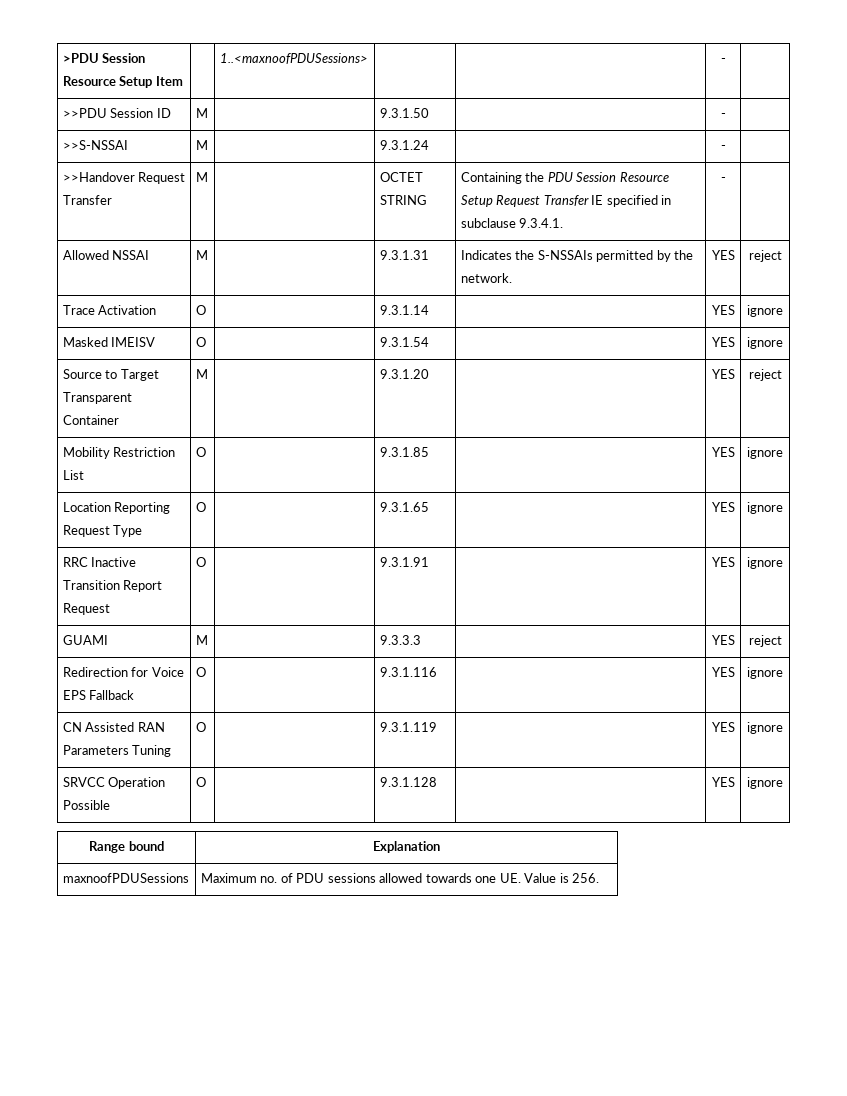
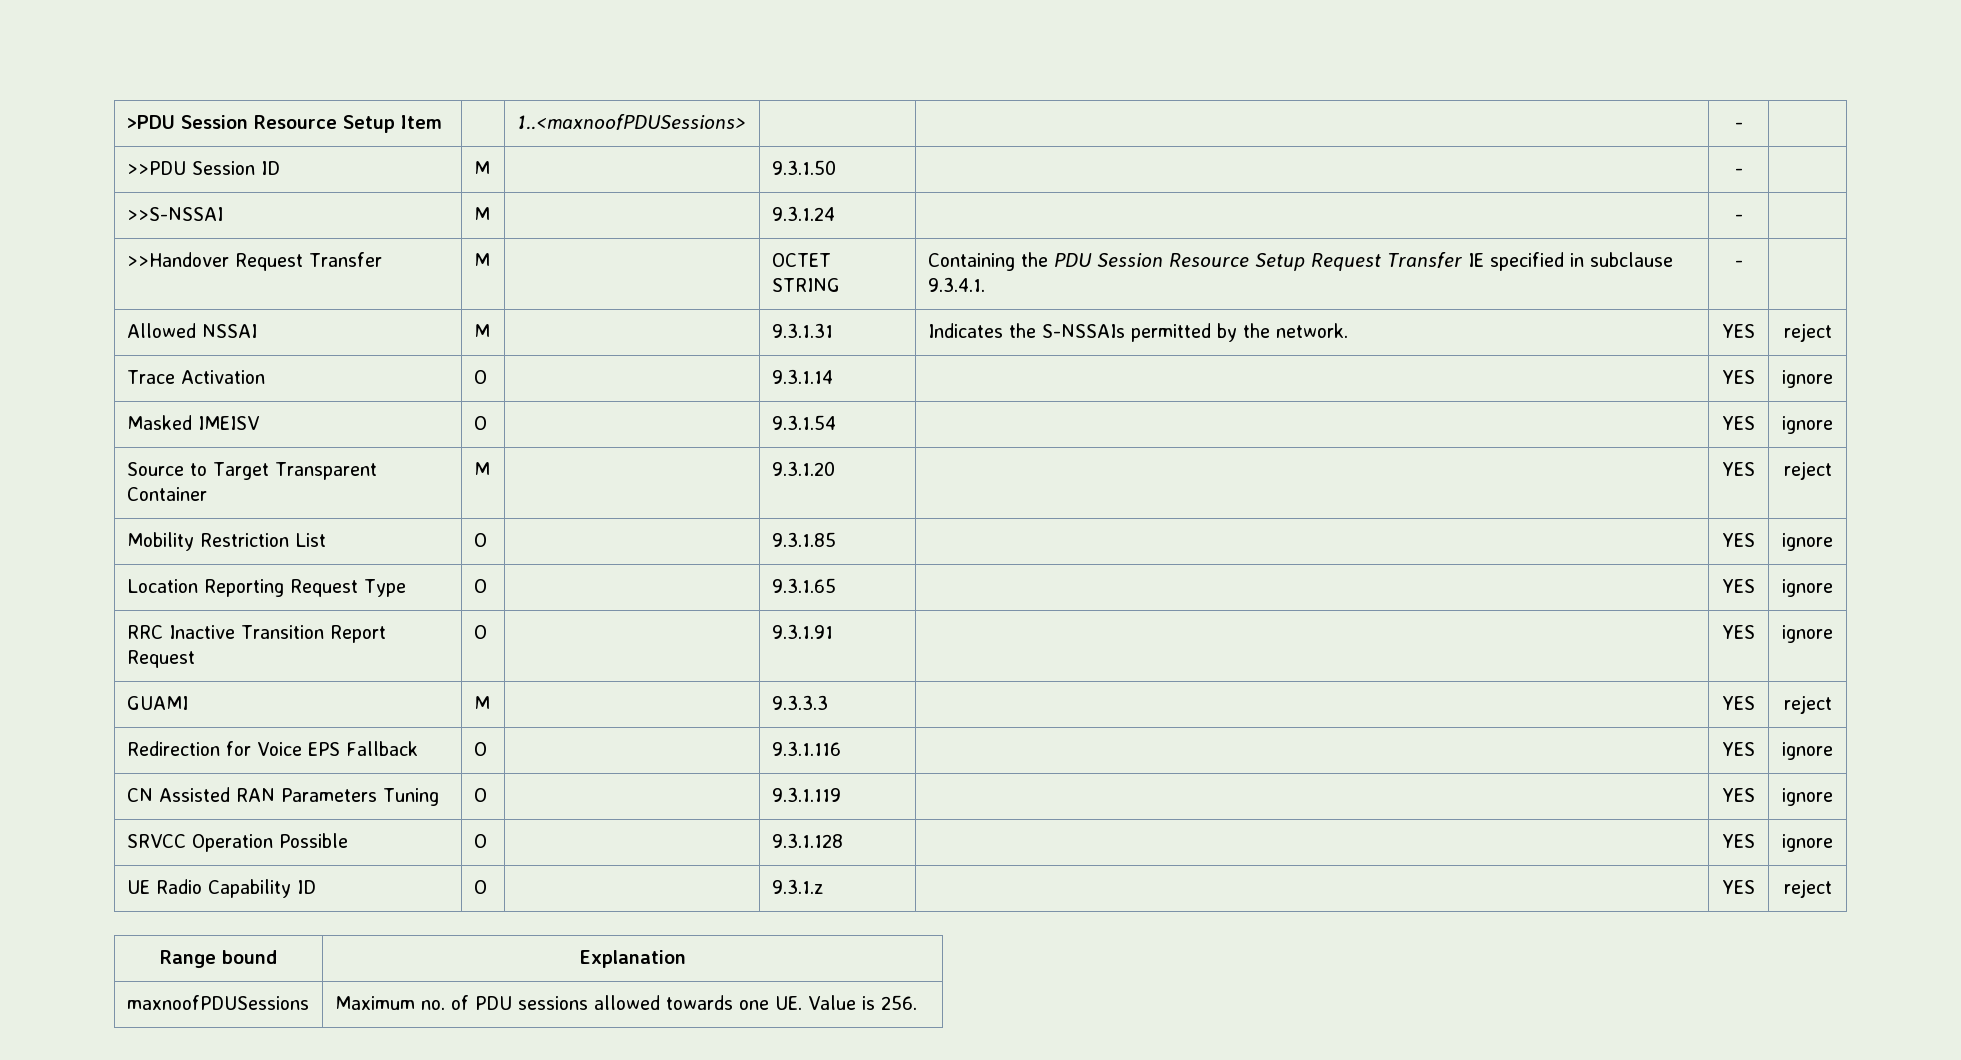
(783, 783) none -> [126,879,316,898] [473,880,487,894] [771,879,823,894] [1722,880,1755,894] [1783,879,1832,898] // UE Radio Capability ID | O | | 9.3.1.z | | YES | reject

